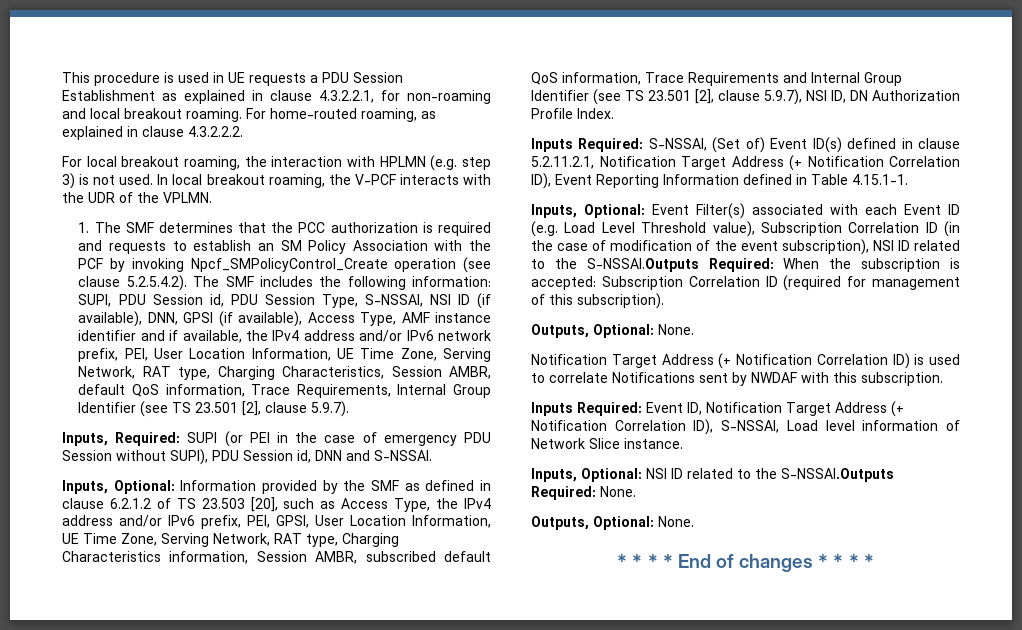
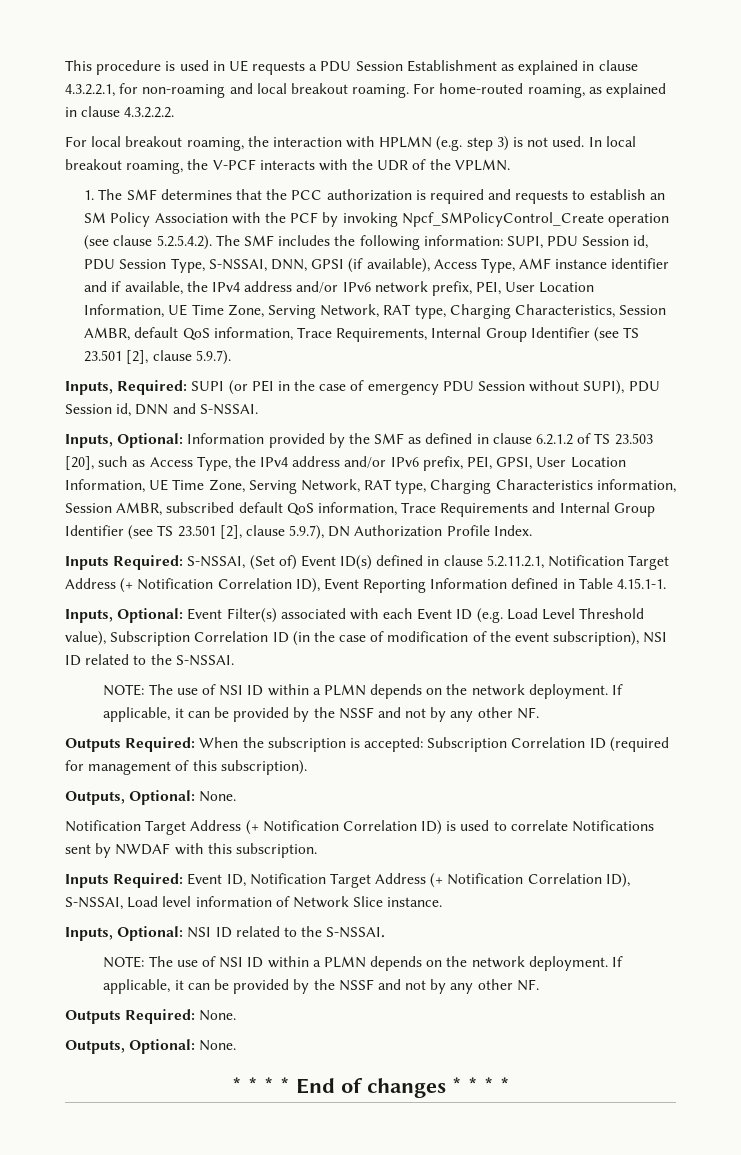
[429,293,491,309] [78,311,143,327] NSI ID (if available), -> (267, 265) none
[806,90,846,103] NSI ID, -> (325, 532) none
[586,258,699,272] S-NSSAI.Outputs -> [175,655,234,666] [103,684,624,699] [103,707,539,722] [65,738,121,752] S-NSSAI. // NOTE: The use of NSI ID within a PLMN depends on the network deployment. If applicable, it can be provided by the NSSF and not by any other NF. // Outputs
[781,468,894,482] S-NSSAI.Outputs -> [326,927,386,938] [103,956,624,971] [103,979,539,994] [65,1010,121,1024] S-NSSAI. // NOTE: The use of NSI ID within a PLMN depends on the network deployment. If applicable, it can be provided by the NSSF and not by any other NF. // Outputs

